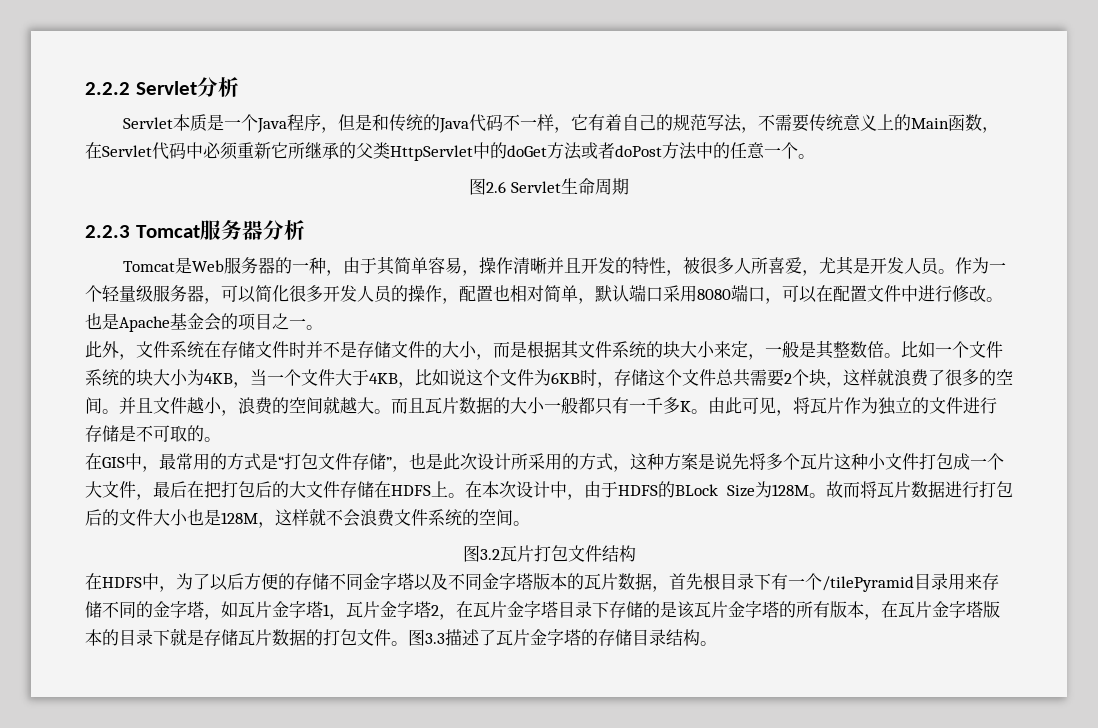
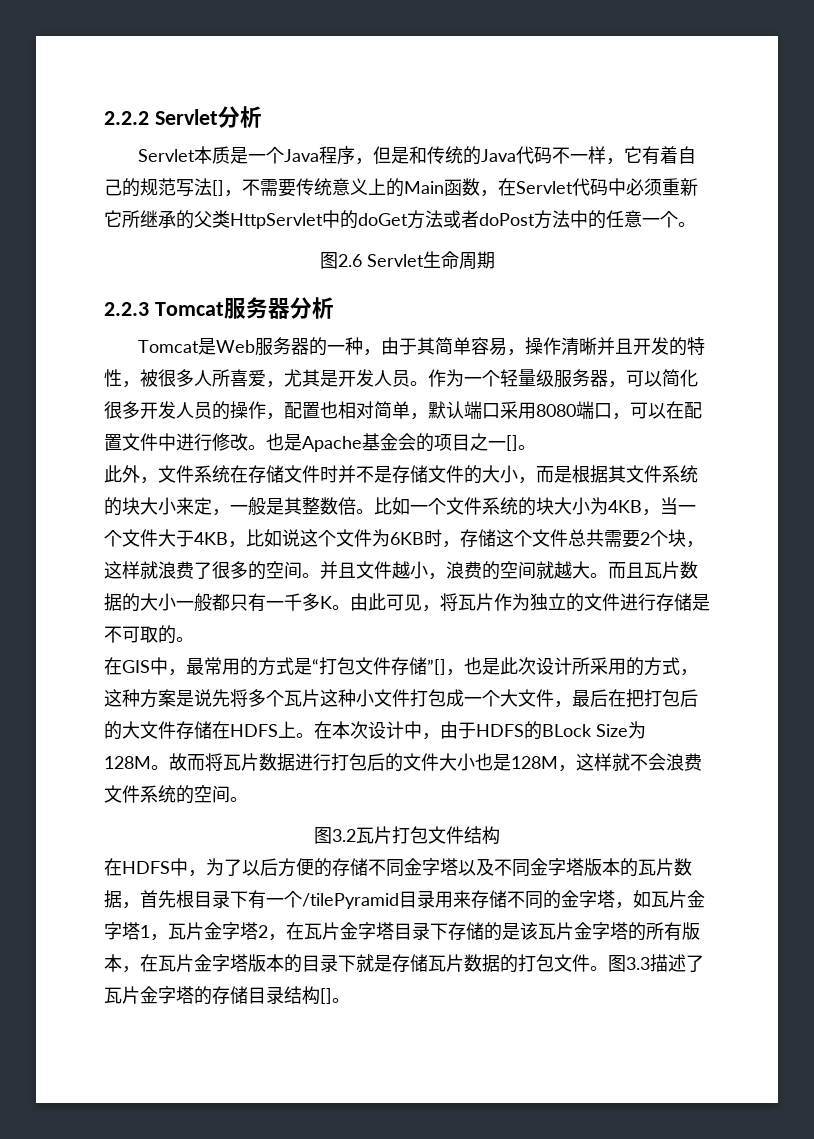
(743, 123) none -> [212,180,224,196] []
(306, 323) none -> [506,435,518,451] []
[386,457,392,468] ” -> [427,659,446,675] ”[]
(700, 637) none -> [320,988,332,1004] []

